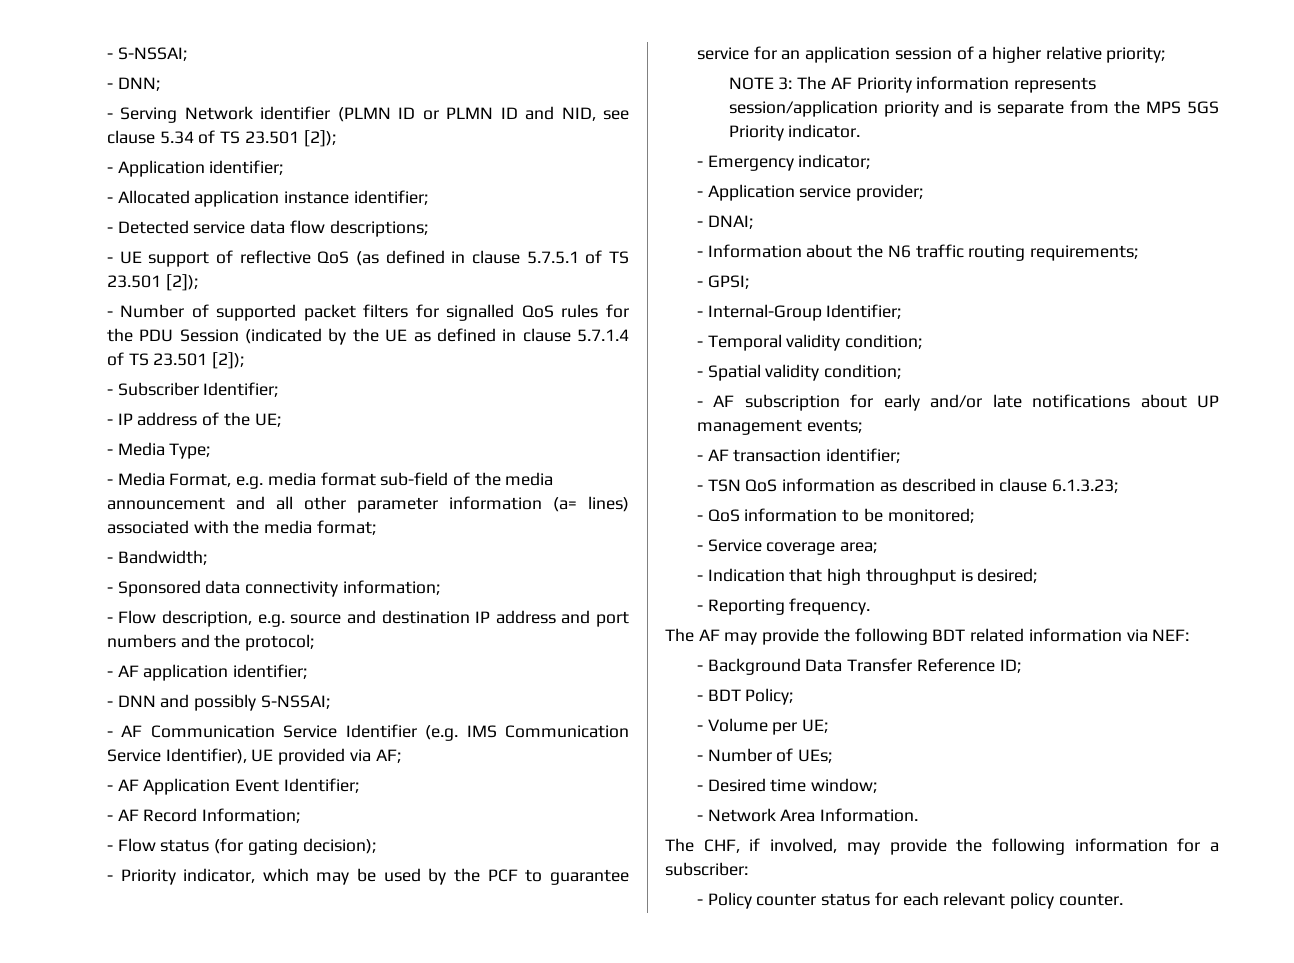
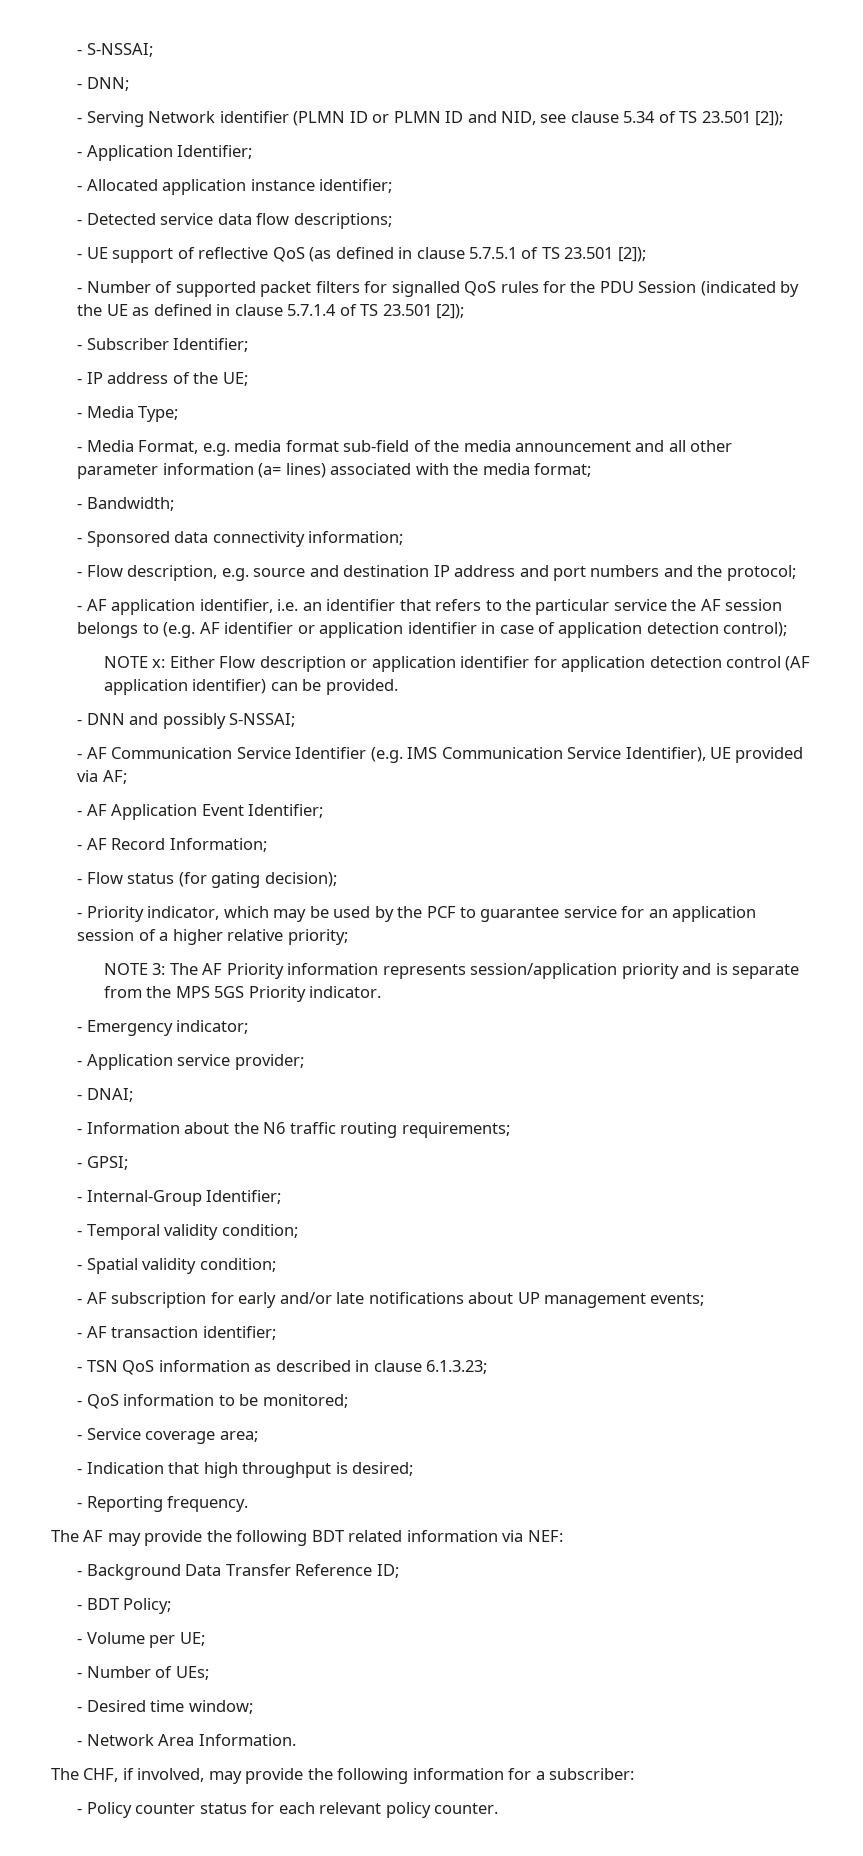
[209,160,284,175] identifier; -> [177,145,253,159] Identifier;
[233,664,308,679] identifier; -> [199,599,783,615] [77,622,788,638] [103,656,811,672] [103,679,398,695] identifier, i.e. an identifier that refers to the particular service the AF session belongs to (e.g. AF identifier or application identifier in case of application detection control); // NOTE x: Either Flow description or application identifier for application detection control (AF application identifier) can be provided.

